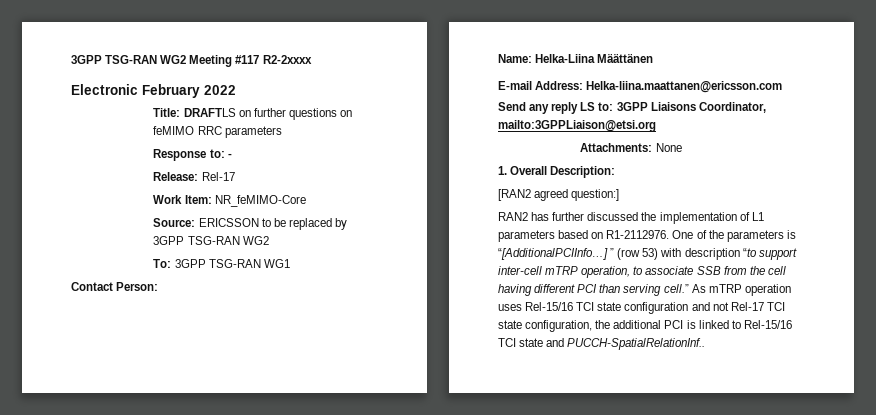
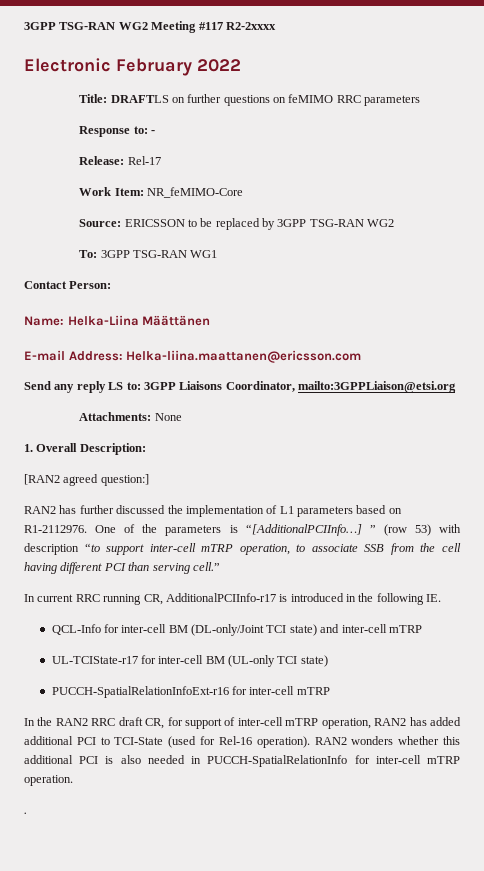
[691,284,791,296] [498,302,785,314] [498,320,792,332] [498,338,706,350] As mTRP operation uses Rel-15/16 TCI state configuration and not Rel-17 TCI state configuration, the additional PCI is linked to Rel-15/16 TCI state and PUCCH-SpatialRelationInf.. -> [24,593,442,605] [51,624,422,636] [51,655,328,667] [51,686,330,698] [24,717,462,729] [24,736,460,748] [24,755,461,767] [24,775,73,786] [24,812,27,814] // In current RRC running CR, AdditionalPCIInfo-r17 is introduced in the following IE. // QCL-Info for inter-cell BM (DL-only/Joint TCI state) and inter-cell mTRP // UL-TCIState-r17 for inter-cell BM (UL-only TCI state) // PUCCH-SpatialRelationInfoExt-r16 for inter-cell mTRP // In the RAN2 RRC draft CR, for support of inter-cell mTRP operation, RAN2 has added additional PCI to TCI-State (used for Rel-16 operation). RAN2 wonders whether this additional PCI is also needed in PUCCH-SpatialRelationInfo for inter-cell mTRP operation. // .

